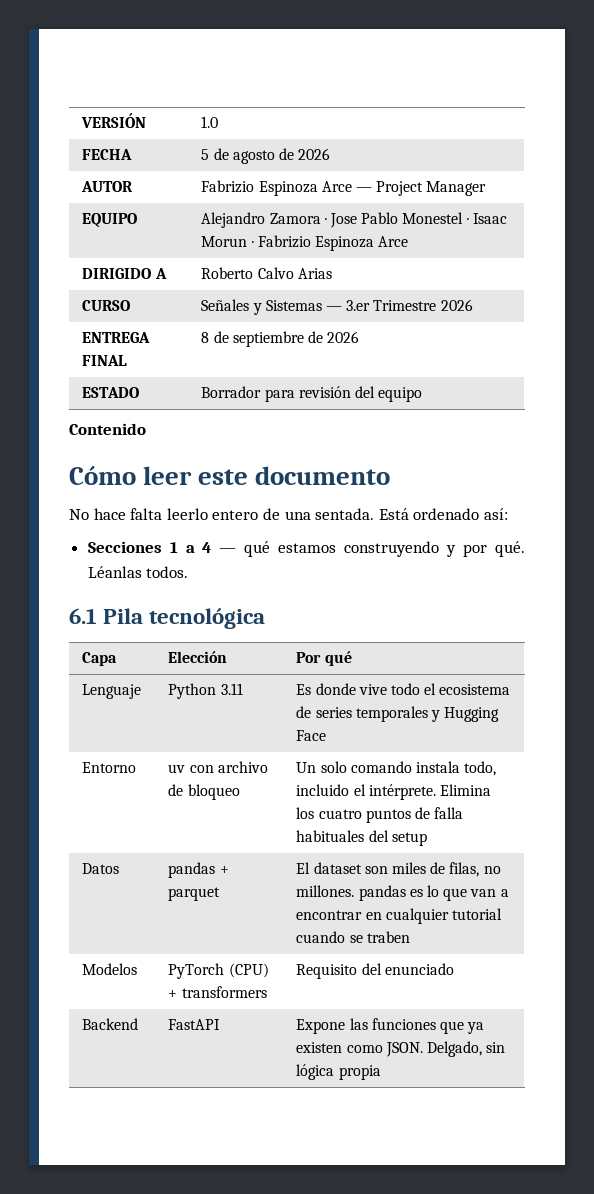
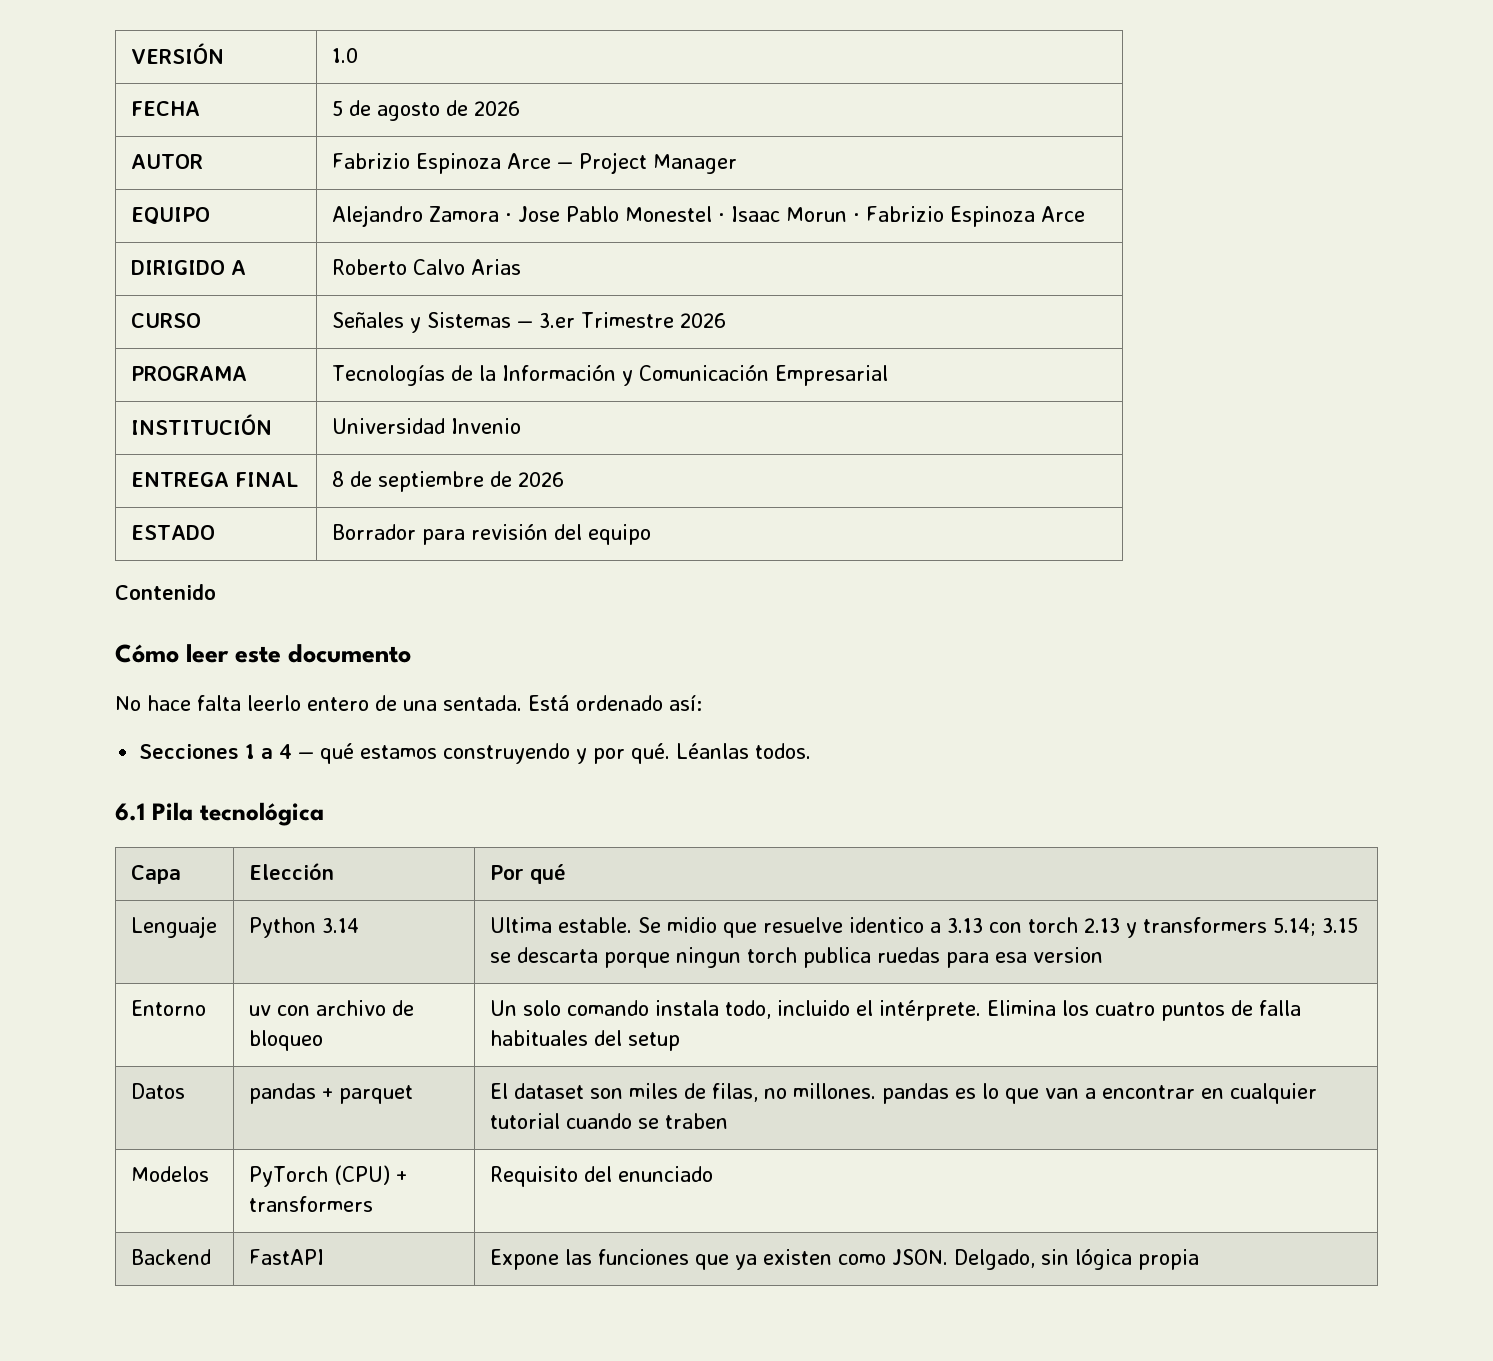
(473, 305) none -> [130,366,247,381] [331,365,888,386] [130,414,272,435] [331,418,521,434] // PROGRAMA | Tecnologías de la Información y Comunicación Empresarial // INSTITUCIÓN | Universidad Invenio
[220,683,243,695] [296,683,511,695] [296,706,500,722] [296,730,327,741] 3.11 | Es donde vive todo el ecosistema de series temporales y Hugging Face -> [321,918,359,933] [489,917,1358,938] [489,947,1103,968] 3.14 | Ultima estable. Se midio que resuelve identico a 3.13 con torch 2.13 y transformers 5.14; 3.15 se descarta porque ningun torch publica ruedas para esa version

